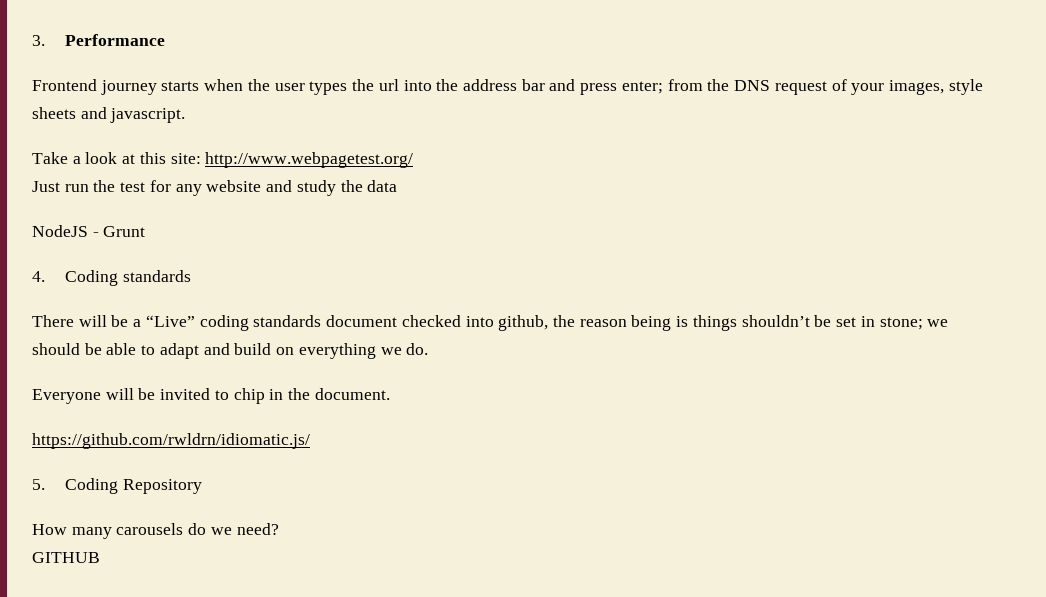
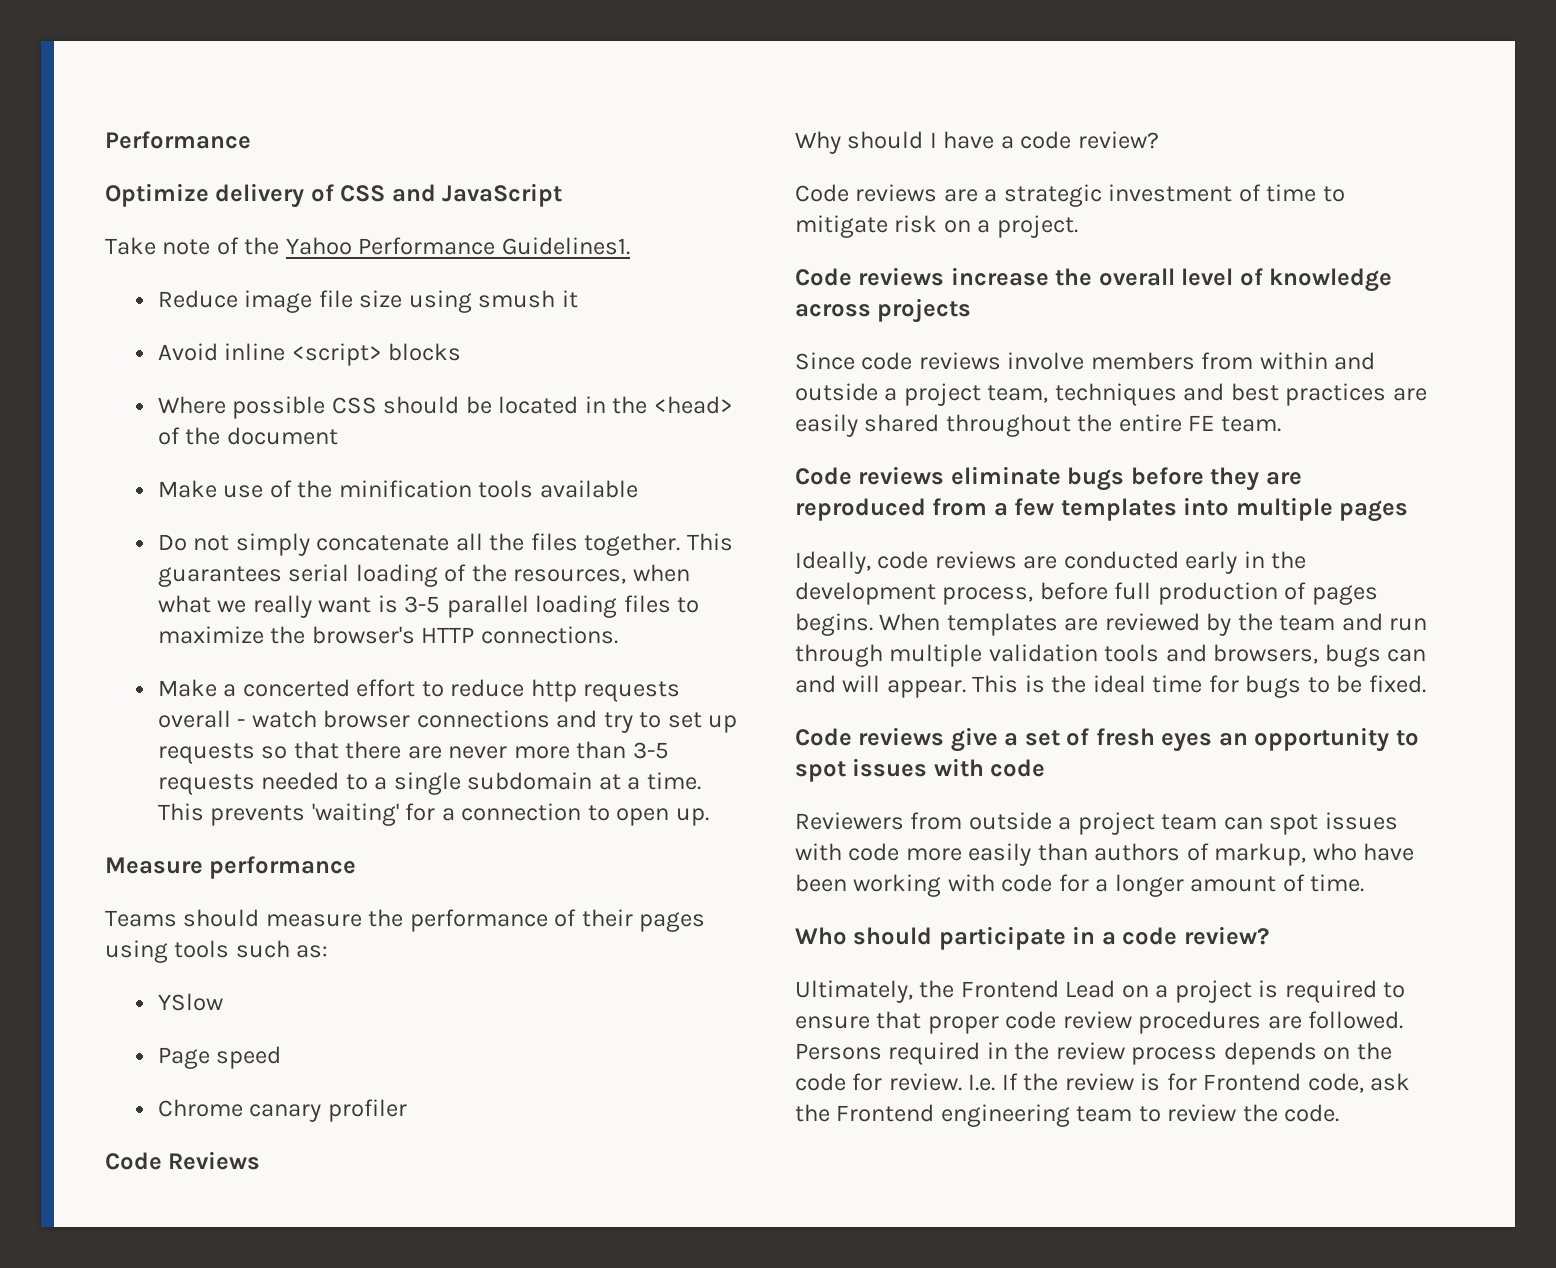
[32,35,45,46] 3. -> (105, 140) none
[32,79,983,95] [32,107,186,123] [32,152,414,168] [32,180,398,196] [32,225,146,237] [32,270,192,286] [32,315,949,331] [32,343,429,359] [32,388,390,404] [32,433,310,449] [32,478,203,494] [32,523,279,539] [32,552,100,563] Frontend journey starts when the user types the url into the address bar and press enter; from the DNS request of your images, style sheets and javascript. // Take a look at this site: http://www.webpagetest.org/ // Just run the test for any website and study the data // NodeJS - Grunt // 4. Coding standards // There will be a “Live” coding standards document checked into github, the reason being is things shouldn’t be set in stone; we should be able to adapt and build on everything we do. // Everyone will be invited to chip in the document. // https://github.com/rwldrn/idiomatic.js/ // 5. Coding Repository // How many carousels do we need? // GITHUB -> [105,183,563,208] [105,237,630,255] [157,290,578,313] [157,343,462,366] [157,396,733,419] [157,427,338,445] [157,480,638,498] [157,533,733,556] [157,564,690,587] [157,595,700,618] [157,626,618,644] [157,679,681,702] [157,710,738,733] [157,741,669,764] [157,772,701,795] [157,803,709,826] [105,856,357,879] [105,909,706,932] [105,940,329,963] [157,993,223,1011] [157,1046,282,1069] [157,1099,407,1122] [105,1151,261,1170] [795,131,1159,154] [795,184,1345,207] [795,215,1078,238] [795,267,1393,292] [795,298,972,323] [795,352,1376,370] [795,383,1427,406] [795,414,1281,437] [795,466,1302,491] [795,497,1409,522] [795,551,1307,574] [795,582,1378,605] [795,613,1428,636] [795,644,1427,667] [795,675,1426,698] [795,727,1419,752] [795,758,1046,782] [795,812,1398,835] [795,843,1415,866] [795,874,1365,897] [795,926,1269,950] [795,980,1406,1003] [795,1011,1404,1034] [795,1042,1392,1065] [795,1073,1411,1093] [795,1104,1340,1127] Optimize delivery of CSS and JavaScript // Take note of the Yahoo Performance Guidelines1. // Reduce image file size using smush it // Avoid inline <script> blocks // Where possible CSS should be located in the <head> of the document // Make use of the minification tools available // Do not simply concatenate all the files together. This guarantees serial loading of the resources, when what we really want is 3-5 parallel loading files to maximize the browser's HTTP connections. // Make a concerted effort to reduce http requests overall - watch browser connections and try to set up requests so that there are never more than 3-5 requests needed to a single subdomain at a time. This prevents 'waiting' for a connection to open up. // Measure performance // Teams should measure the performance of their pages using tools such as: // YSlow // Page speed // Chrome canary profiler // Code Reviews // Why should I have a code review? // Code reviews are a strategic investment of time to mitigate risk on a project. // Code reviews increase the overall level of knowledge across projects // Since code reviews involve members from within and outside a project team, techniques and best practices are easily shared throughout the entire FE team. // Code reviews eliminate bugs before they are reproduced from a few templates into multiple pages // Ideally, code reviews are conducted early in the development process, before full production of pages begins. When templates are reviewed by the team and run through multiple validation tools and browsers, bugs can and will appear. This is the ideal time for bugs to be fixed. // Code reviews give a set of fresh eyes an opportunity to spot issues with code // Reviewers from outside a project team can spot issues with code more easily than authors of markup, who have been working with code for a longer amount of time. // Who should participate in a code review? // Ultimately, the Frontend Lead on a project is required to ensure that proper code review procedures are followed. Persons required in the review process depends on the code for review. I.e. If the review is for Frontend code, ask the Frontend engineering team to review the code.

